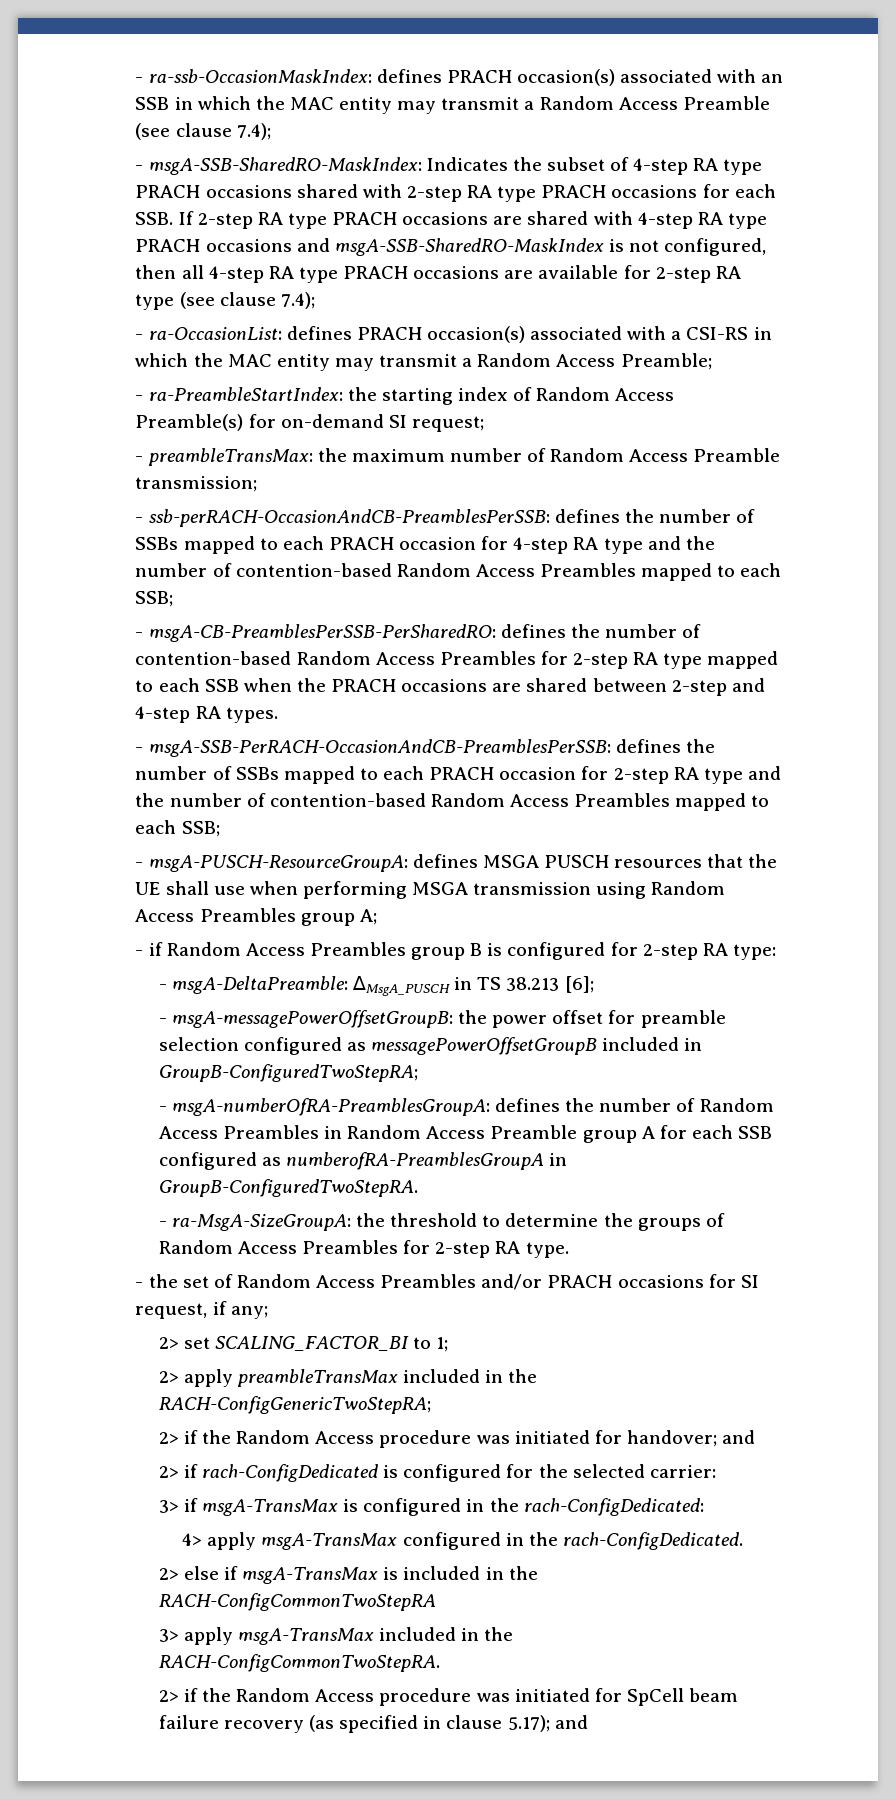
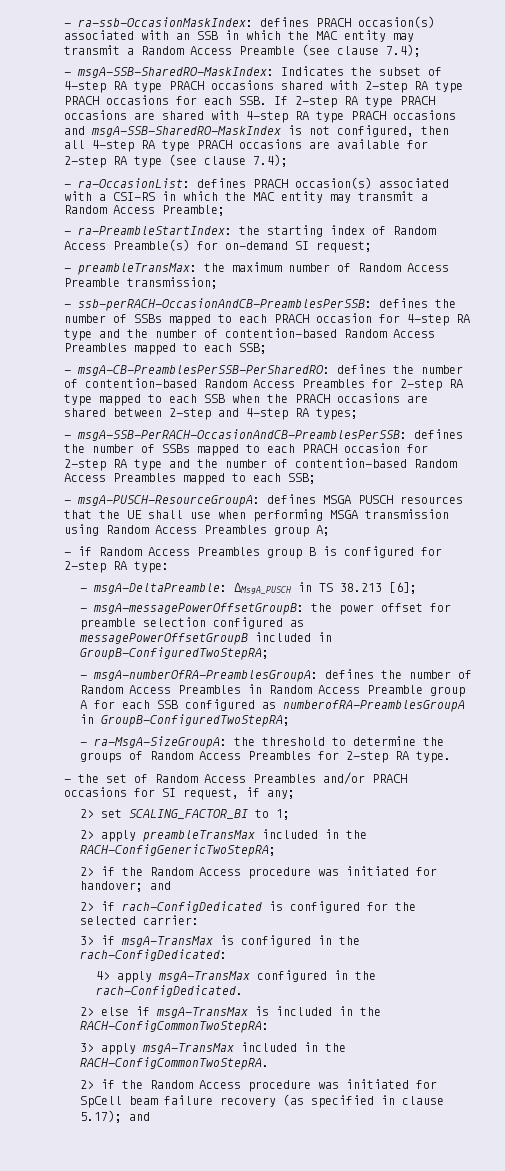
[225,707,278,723] types. -> [316,408,359,420] types;
[158,1179,418,1197] GroupB-ConfiguredTwoStepRA. -> [101,714,291,727] GroupB-ConfiguredTwoStepRA;
[158,1593,436,1611] RACH-ConfigCommonTwoStepRA -> [80,1020,270,1033] RACH-ConfigCommonTwoStepRA:

